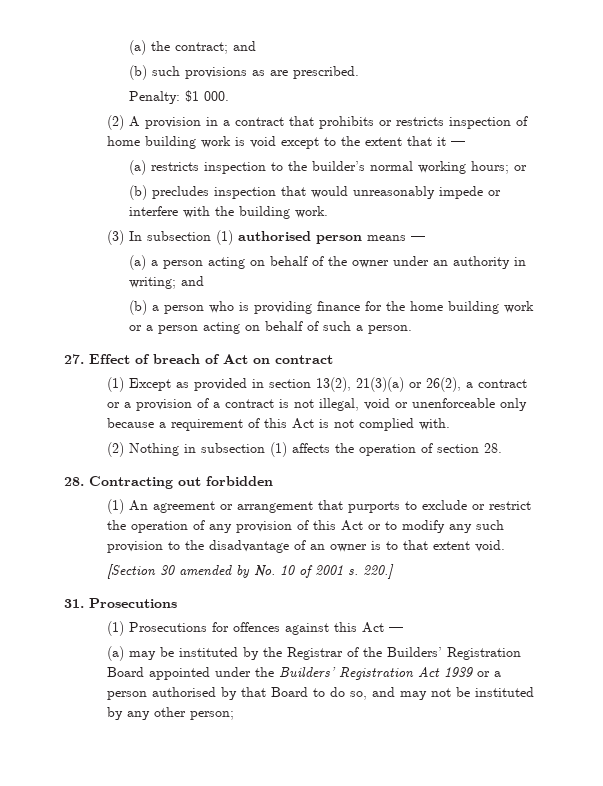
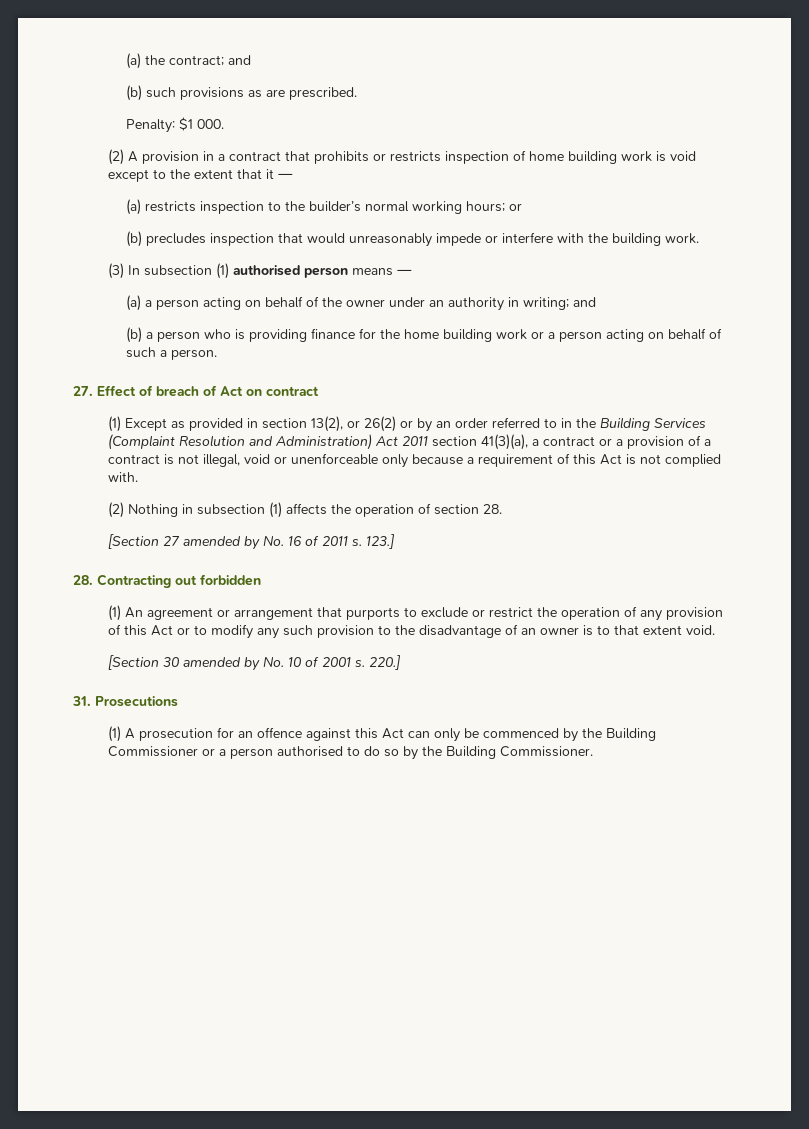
[356,377,462,392] 21(3)(a) or 26(2), -> [347,416,707,432] [108,434,529,450] or 26(2) or by an order referred to in the Building Services (Complaint Resolution and Administration) Act 2011 section 41(3)(a),
(503, 448) none -> [108,534,396,550] // [Section 27 amended by No. 16 of 2011 s. 123.]
[129,622,404,635] [107,646,522,661] [107,667,502,680] [107,687,535,700] [107,707,235,720] Prosecutions for offences against this Act — // (a) may be instituted by the Registrar of the Builders’ Registration Board appointed under the Builders’ Registration Act 1939 or a person authorised by that Board to do so, and may not be instituted by any other person; -> [125,727,657,742] [108,746,594,760] A prosecution for an offence against this Act can only be commenced by the Building Commissioner or a person authorised to do so by the Building Commissioner.

